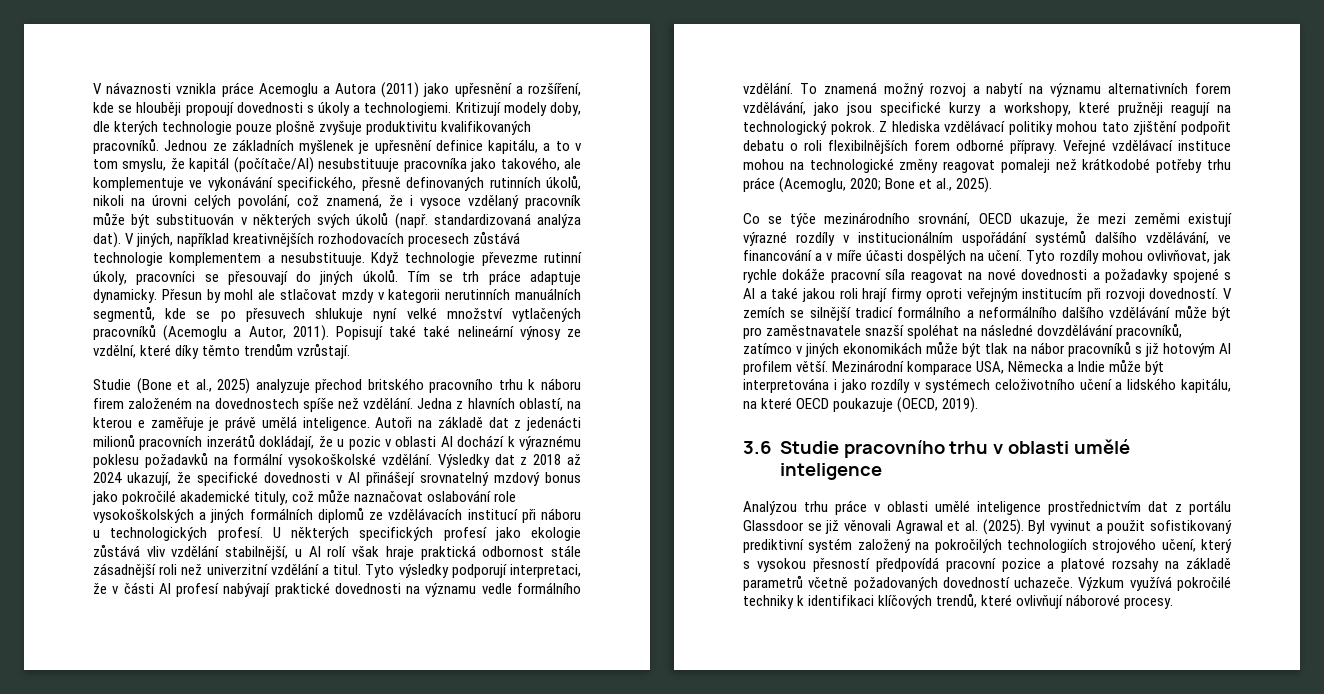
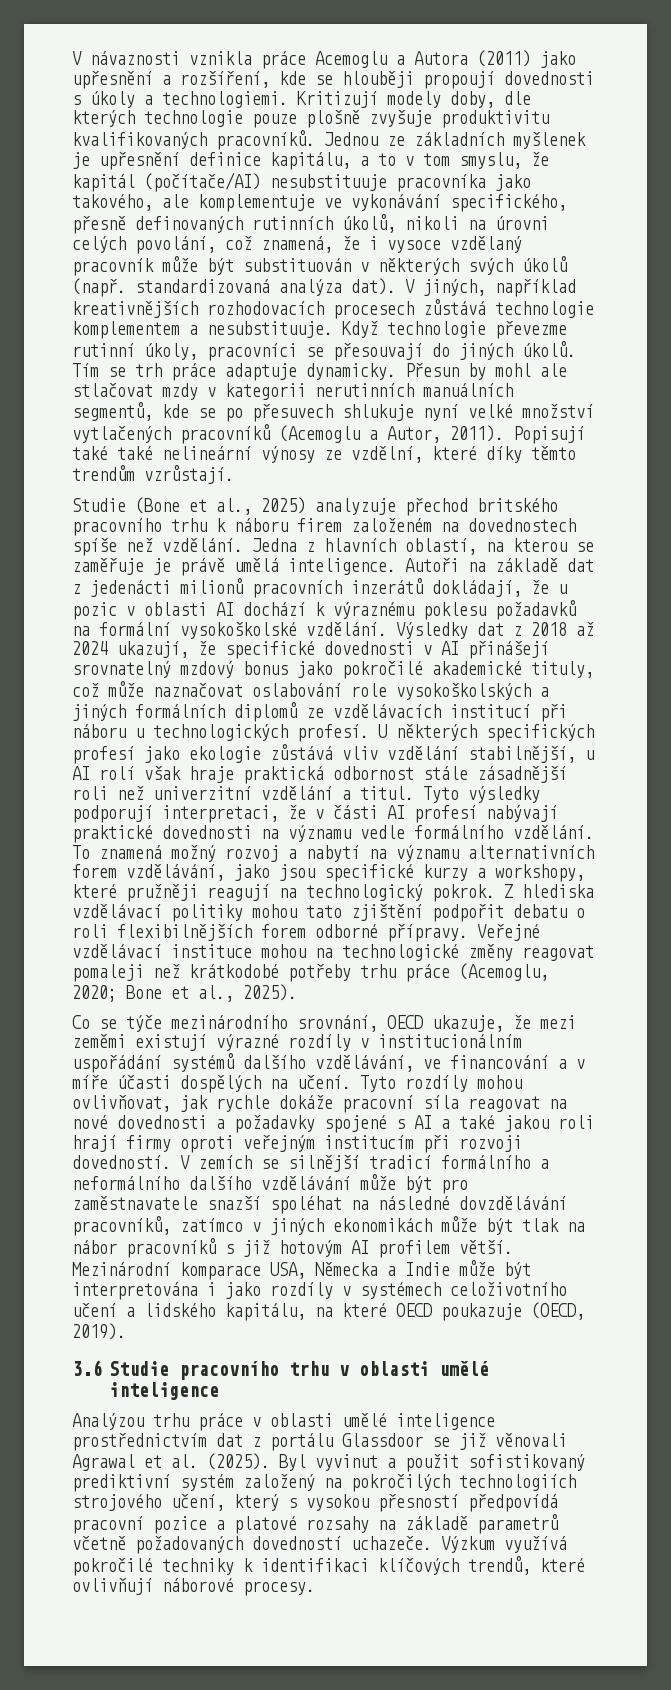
[137,420,145,428] e -> [576,542,594,552] se

